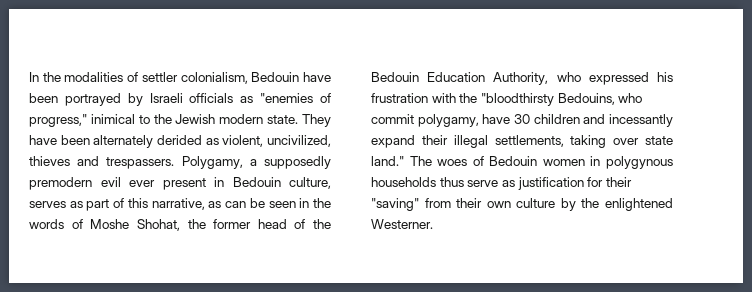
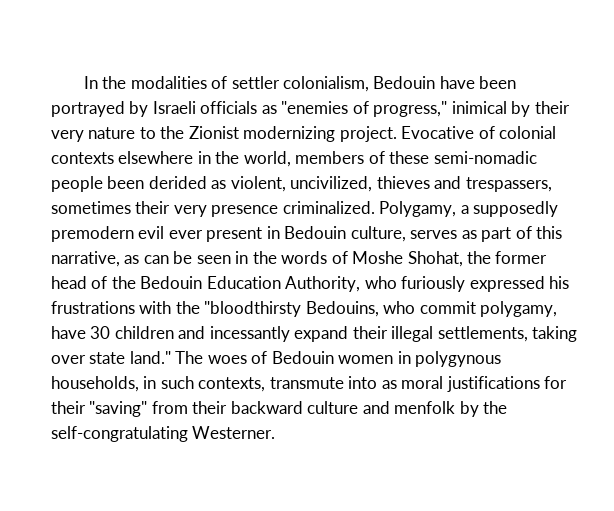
[138,114,331,127] [29,135,154,148] to the Jewish modern state. They have been alternately -> [511,101,570,117] [51,126,557,142] [51,151,537,167] [51,176,145,192] by their very nature to the Zionist modernizing project. Evocative of colonial contexts elsewhere in the world, members of these semi-nomadic people been
[106,157,175,169] trespassers. -> [465,177,552,192] [51,201,375,217] trespassers, sometimes their very presence criminalized.
(581, 77) none -> [401,276,466,292] furiously
[371,93,428,103] frustration -> [51,301,135,314] frustrations
[371,177,584,190] households thus serve as justification -> [51,376,540,392] households, in such contexts, transmute into as moral justifications
[486,198,556,208] own culture -> [230,401,456,414] backward culture and menfolk
[605,198,673,211] enlightened -> [51,426,188,442] self-congratulating

